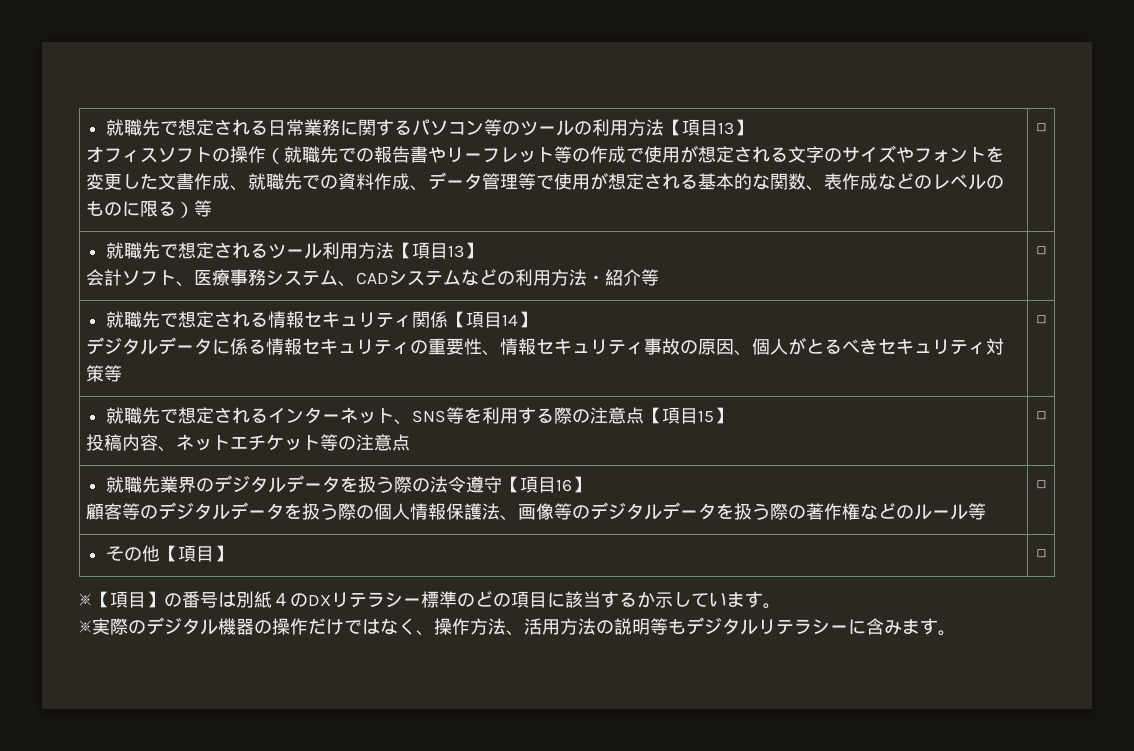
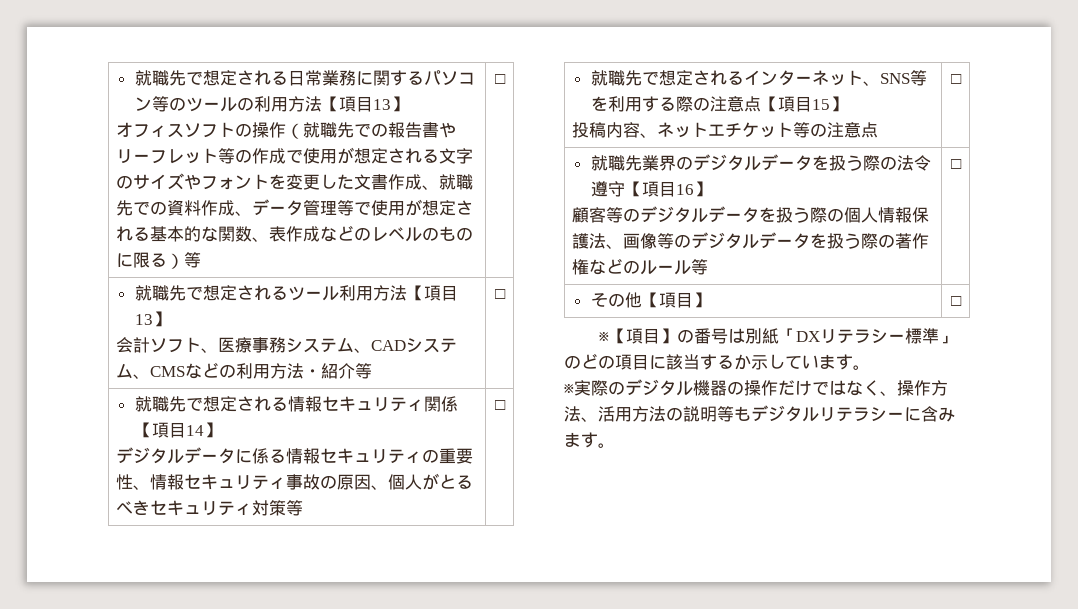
(462, 278) none -> [133,366,186,379] 、CMS
[272,593,308,607] ４の -> [778,328,796,342] 「
(457, 599) none -> [938,335,956,344] 」

